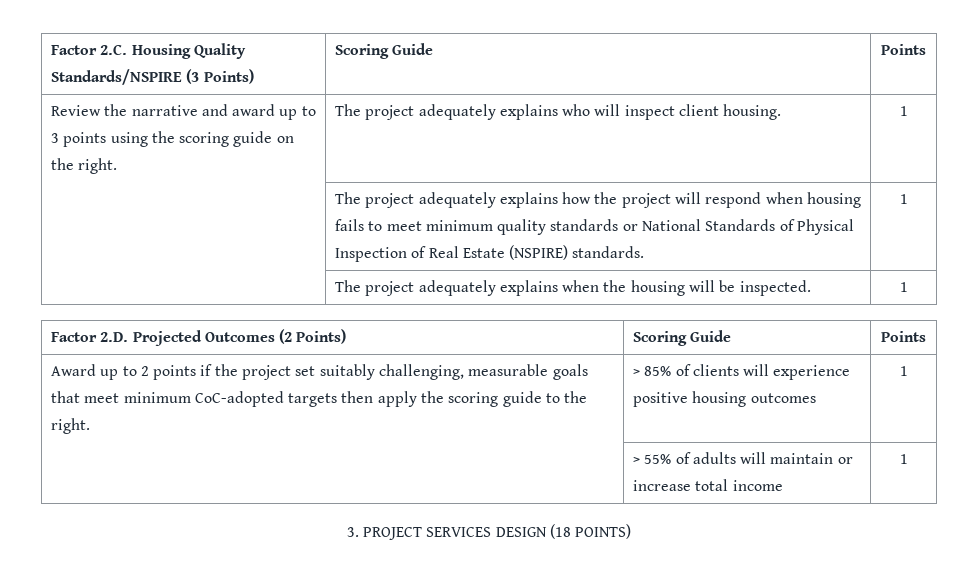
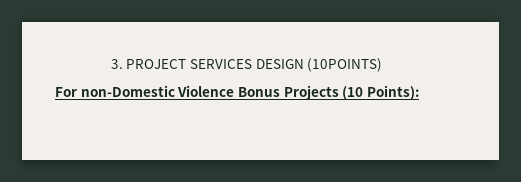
[50,43,246,59] [50,69,254,85] [334,43,434,59] [881,44,926,55] [50,104,316,120] [50,131,294,147] [50,158,118,174] [334,104,782,120] [899,106,908,116] [334,192,862,208] [334,219,855,235] [334,245,645,262] [899,194,908,204] [334,280,811,296] [899,282,908,292] [50,329,347,346] [632,330,732,346] [881,331,926,342] [50,364,588,380] [50,391,588,407] [50,418,90,434] [632,364,851,380] [632,391,816,407] [899,366,908,376] [632,452,853,464] [632,479,783,491] [899,454,908,464] [346,524,632,540] Factor 2.C. Housing Quality Standards/NSPIRE (3 Points) | Scoring Guide | Points // Review the narrative and award up to 3 points using the scoring guide on the right. | The project adequately explains who will inspect client housing. | 1 // | The project adequately explains how the project will respond when housing fails to meet minimum quality standards or National Standards of Physical Inspection of Real Estate (NSPIRE) standards. | 1 // | The project adequately explains when the housing will be inspected. | 1 // Factor 2.D. Projected Outcomes (2 Points) | Scoring Guide | Points // Award up to 2 points if the project set suitably challenging, measurable goals that meet minimum CoC-adopted targets then apply the scoring guide to the right. | > 85% of clients will experience positive housing outcomes | 1 // | > 55% of adults will maintain or increase total income | 1 // 3. PROJECT SERVICES DESIGN (18 POINTS) -> [110,58,383,72] [55,85,419,100] 3. PROJECT SERVICES DESIGN (10POINTS) // For non-Domestic Violence Bonus Projects (10 Points):

